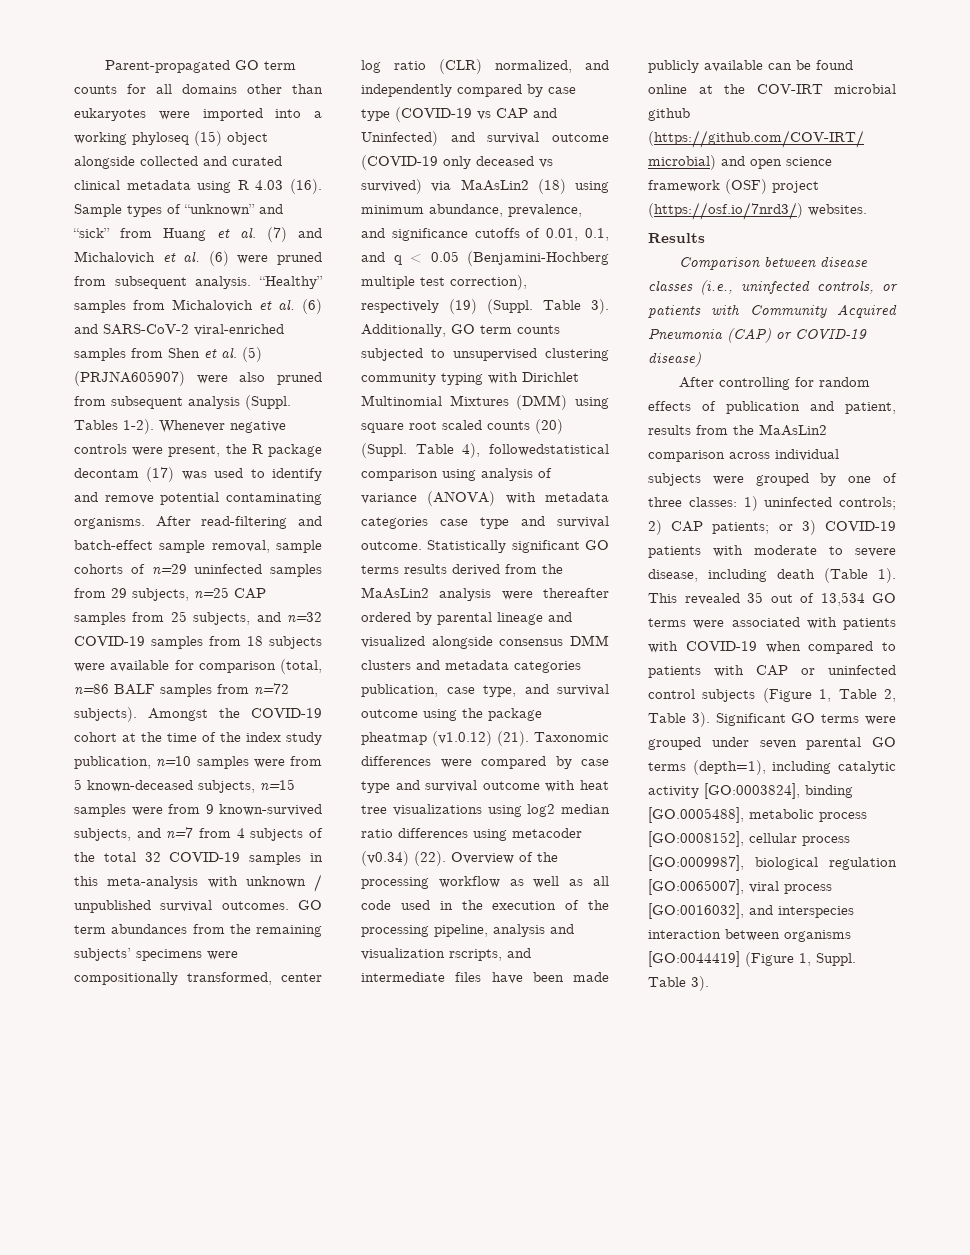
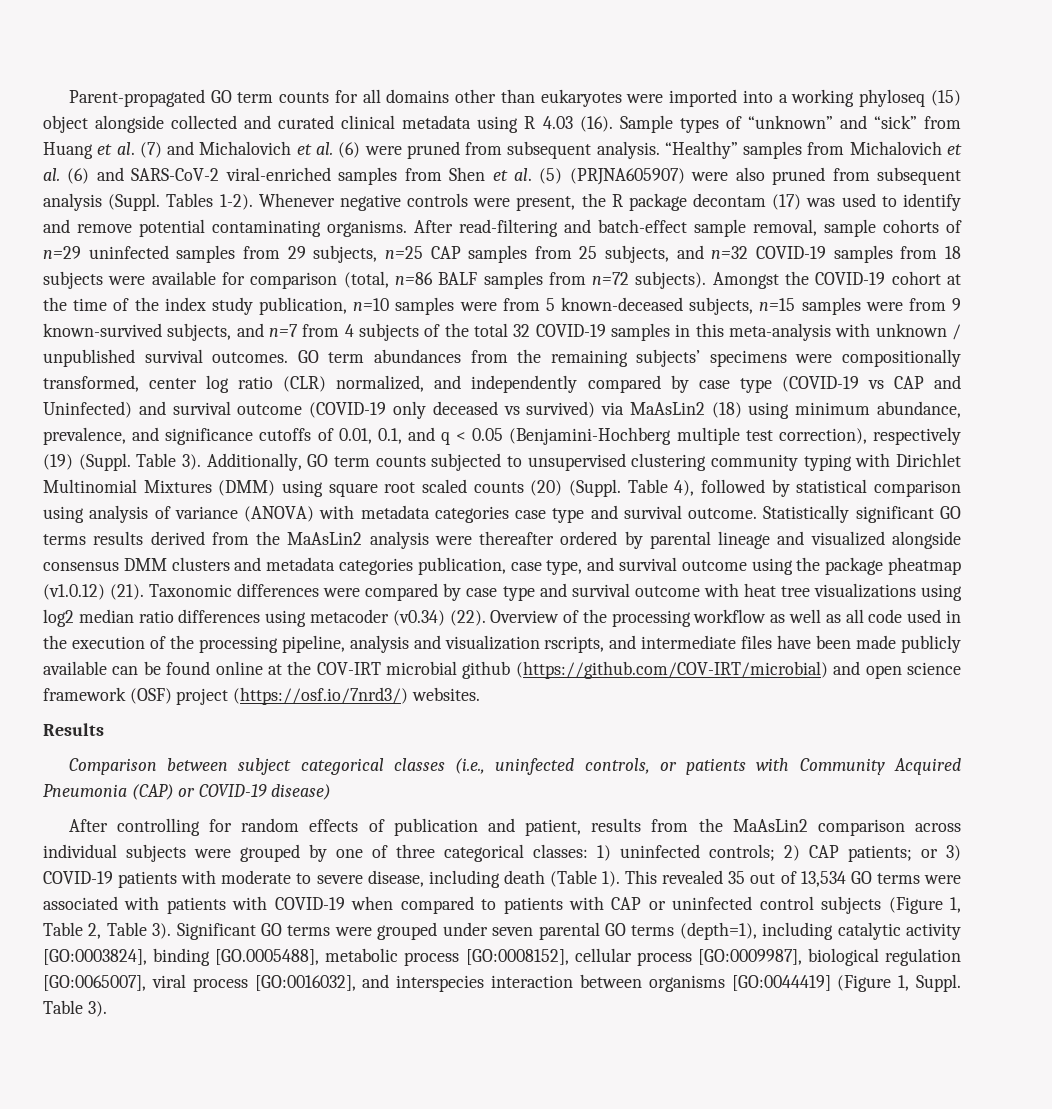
[489,444,609,456] followedstatistical -> [701,479,868,497] followed by statistical
[820,256,869,267] disease -> [238,758,384,775] subject categorical
(682, 502) none -> [444,844,524,862] categorical

